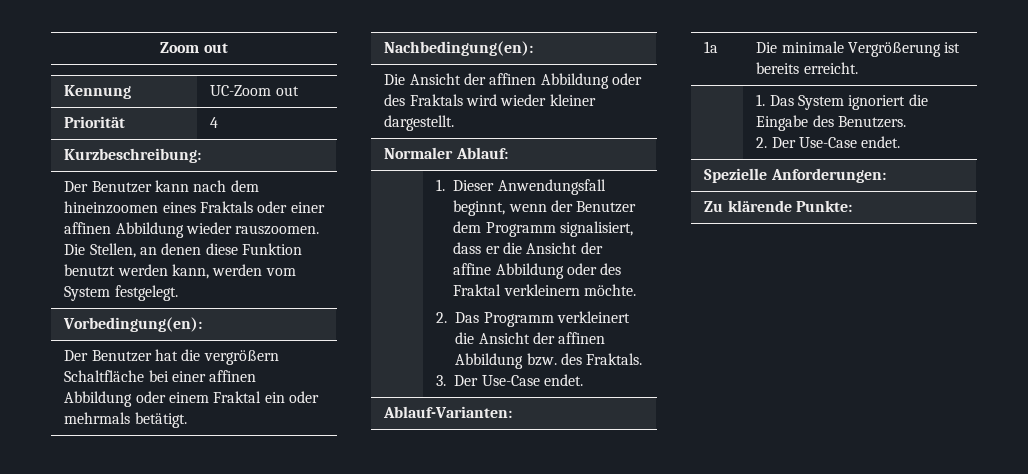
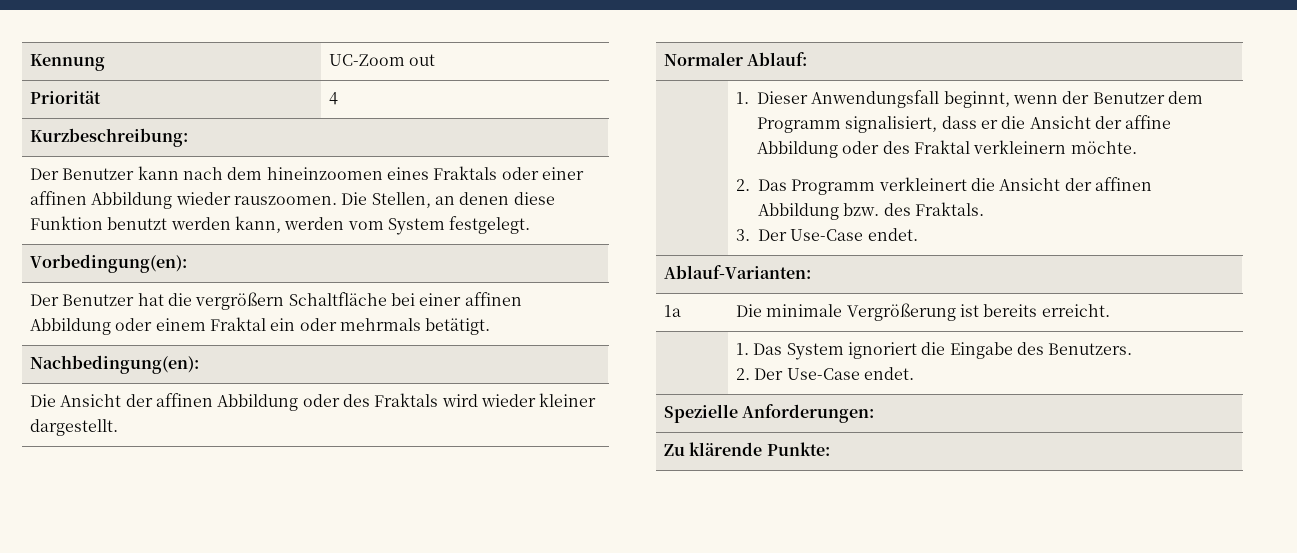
[160,42,228,53] Zoom out // -> (30, 62) none

